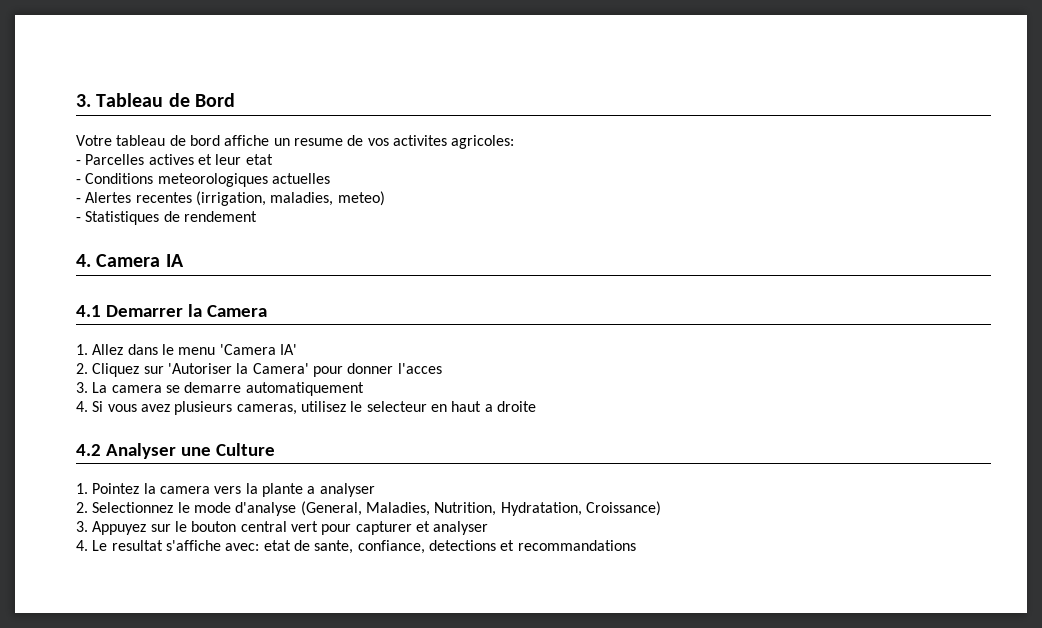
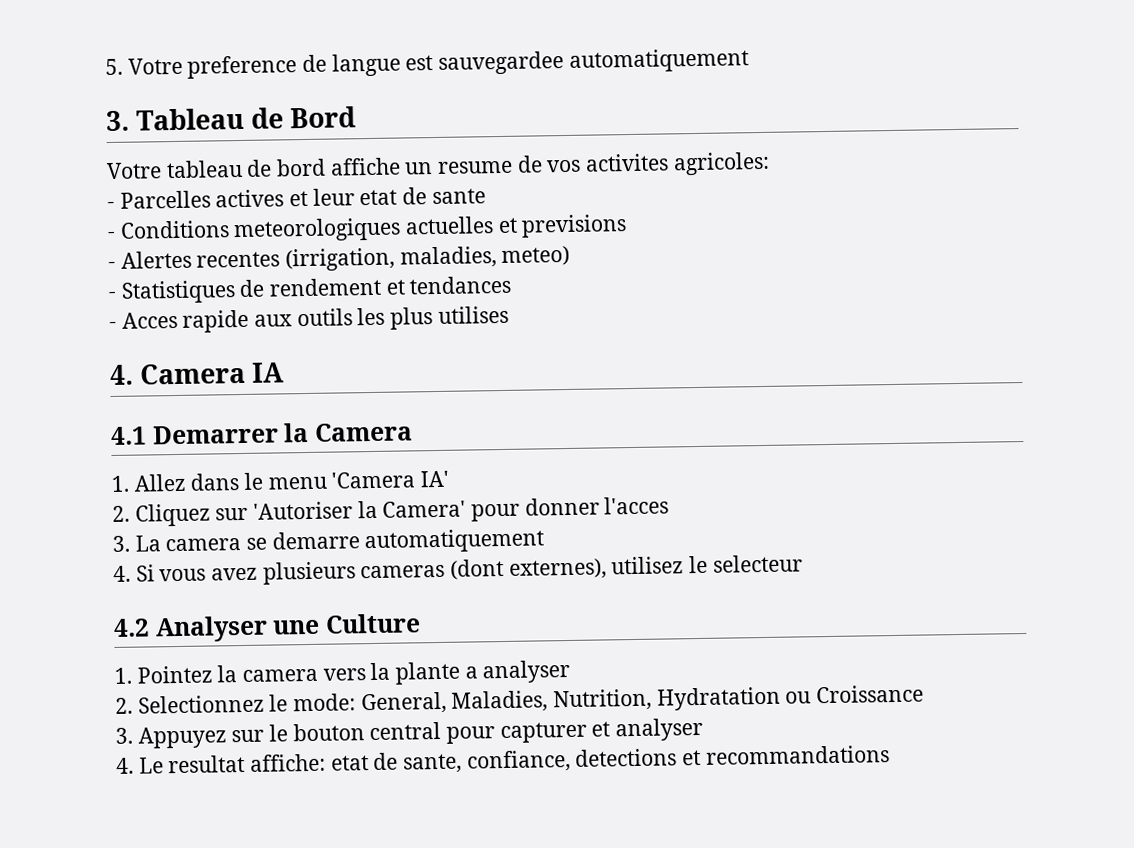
(76, 100) none -> [105,48,749,79] 5. Votre preference de langue est sauvegardee automatiquement //
(273, 159) none -> [402,187,486,205] de sante
(330, 178) none -> [497,214,628,238] et previsions
(257, 216) none -> [385,275,512,295] [109,305,509,333] et tendances // - Acces rapide aux outils les plus utilises
[236,404,297,415] cameras, -> [360,558,607,580] cameras (dont externes),
[430,401,536,412] en haut a droite -> (803, 563) none
[193,501,661,516] mode d'analyse (General, Maladies, Nutrition, Hydratation, Croissance) -> [293,684,925,715] mode: General, Maladies, Nutrition, Hydratation ou Croissance
[290,521,318,532] vert -> (442, 731) none
[165,540,260,551] s'affiche avec: -> [250,753,327,772] affiche:

